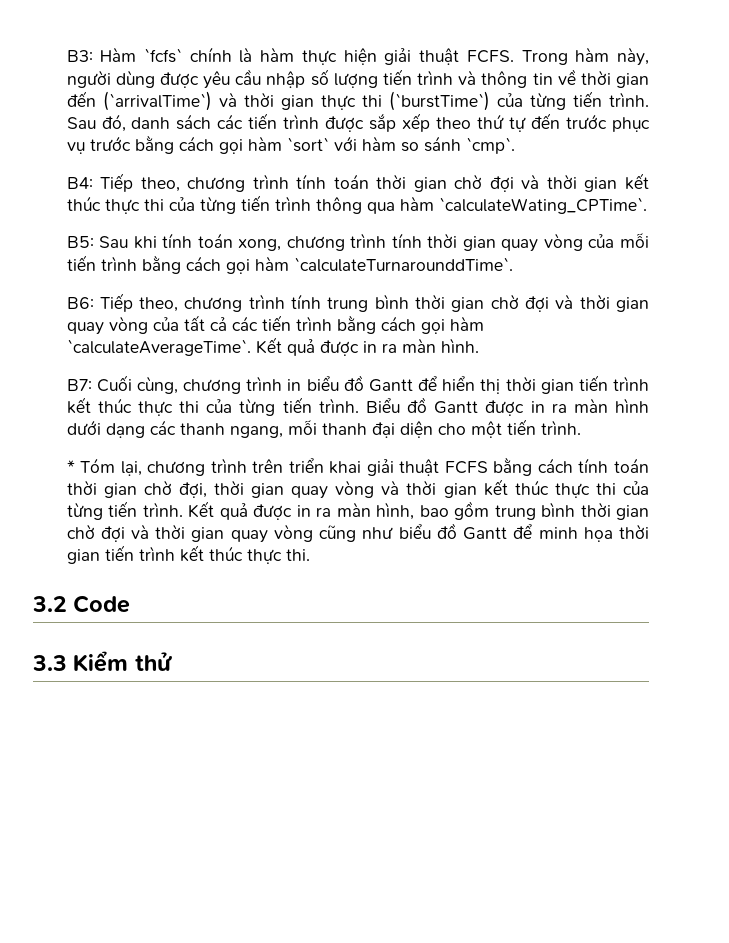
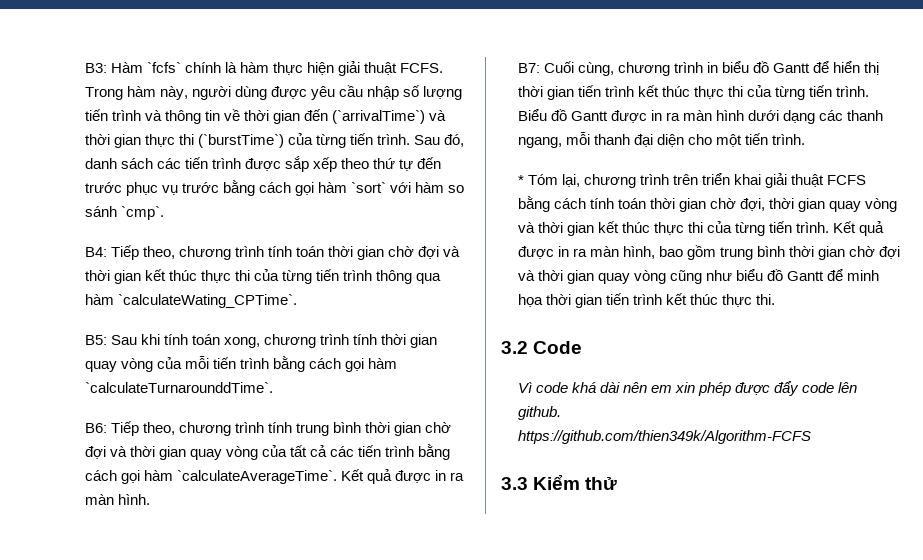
(131, 604) none -> [517,381,858,396] [517,406,561,420] [517,430,811,444] // Vì code khá dài nên em xin phép được đẩy code lên github. // https://github.com/thien349k/Algorithm-FCFS

